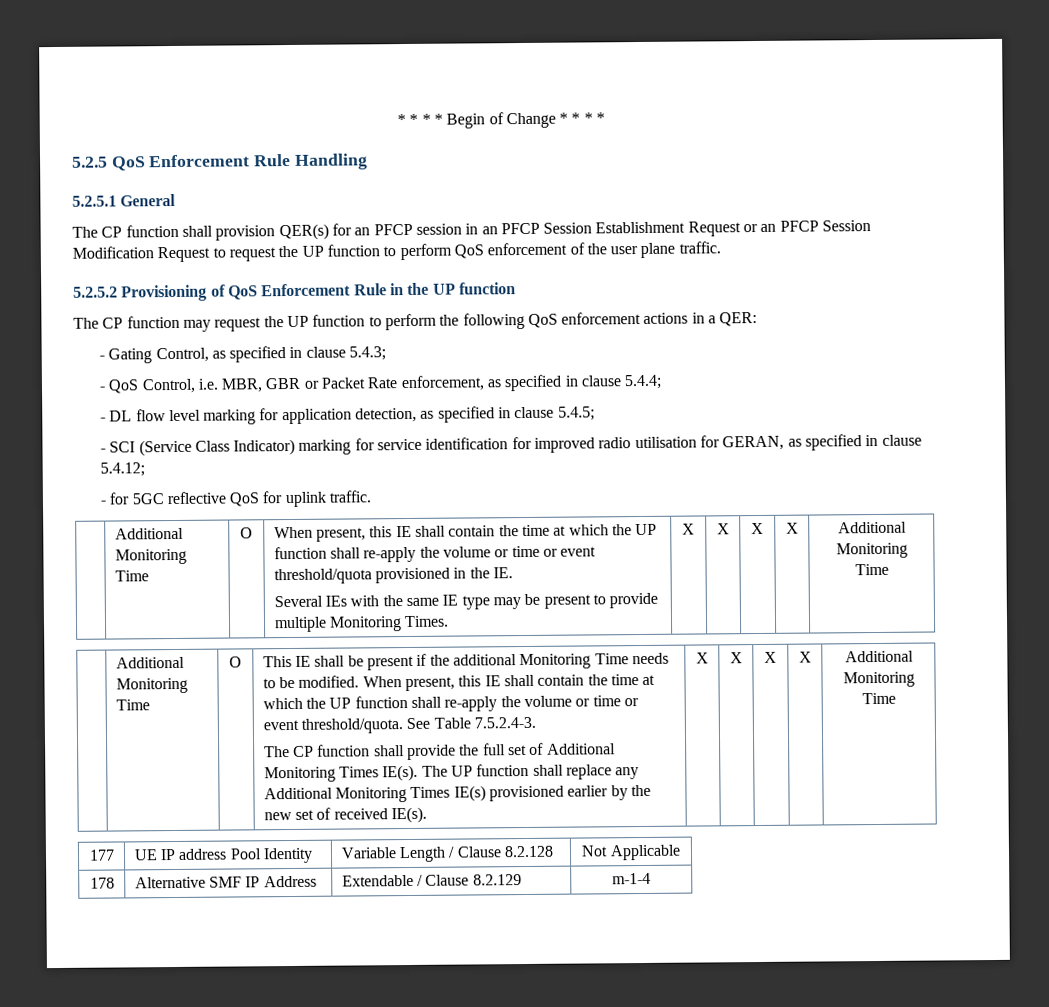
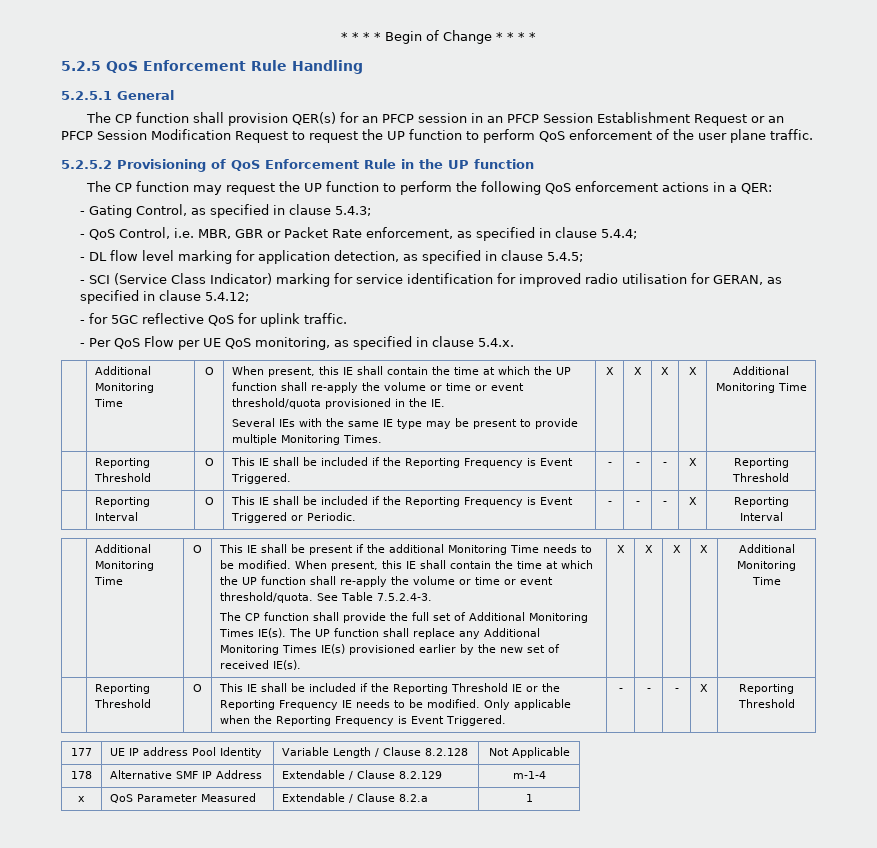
(372, 496) none -> [80,336,515,350] // - Per QoS Flow per UE QoS monitoring, as specified in clause 5.4.x.
(889, 569) none -> [95,458,151,468] [94,473,152,482] [204,458,214,466] [231,457,574,468] [231,473,292,484] [607,462,612,466] [635,462,640,466] [663,462,667,466] [688,458,697,466] [733,458,789,468] [732,473,789,482] [95,497,151,507] [95,512,139,521] [204,497,214,505] [231,496,574,507] [231,512,357,523] [607,501,612,505] [635,501,640,505] [663,501,667,505] [688,497,697,505] [733,497,789,507] [739,512,783,521] // | Reporting Threshold | O | This IE shall be included if the Reporting Frequency is Event Triggered. | - | - | - | X | Reporting Threshold // | Reporting Interval | O | This IE shall be included if the Reporting Frequency is Event Triggered or Periodic. | - | - | - | X | Reporting Interval
(896, 698) none -> [95,684,151,694] [94,699,152,708] [193,684,202,692] [219,683,561,694] [220,699,572,710] [220,715,507,726] [618,688,623,692] [646,688,651,692] [674,688,679,692] [700,684,708,692] [739,684,794,694] [737,699,795,708] // | Reporting Threshold | O | This IE shall be included if the Reporting Threshold IE or the Reporting Frequency IE needs to be modified. Only applicable when the Reporting Frequency is Event Triggered. | - | - | - | X | Reporting Threshold
(651, 878) none -> [78,796,85,802] [110,793,257,803] [282,793,429,803] [525,794,533,802] // x | QoS Parameter Measured | Extendable / Clause 8.2.a | 1

